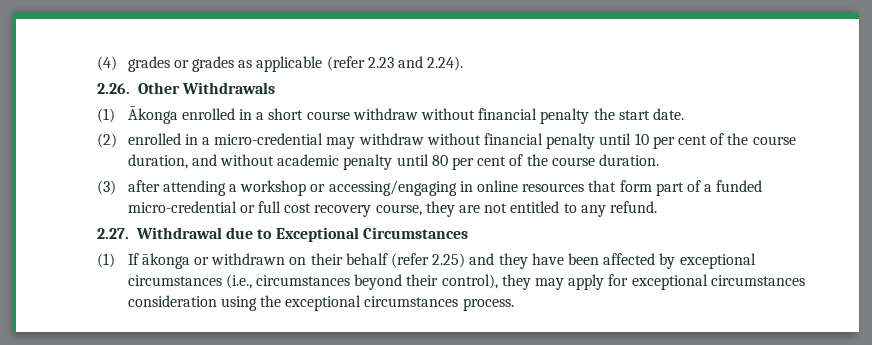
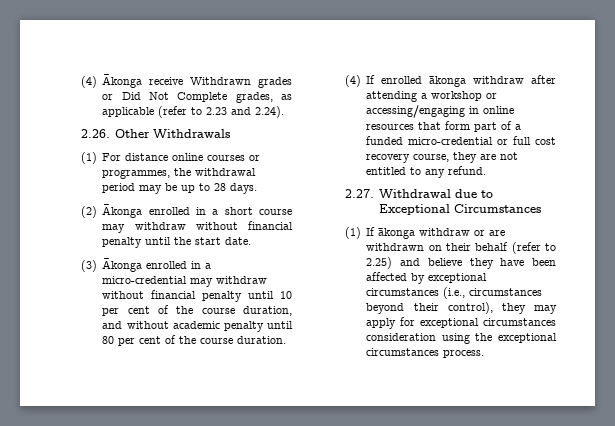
[97,56,235,72] (4) grades or grades -> [80,74,292,88] [102,92,273,103] (4) Ākonga receive Withdrawn grades or Did Not Complete grades,
(365, 63) none -> [191,107,203,115] to
(116, 115) none -> [102,153,261,161] [102,168,257,179] [102,183,258,194] [80,206,97,218] For distance online courses or programmes, the withdrawal period may be up to 28 days. // (2)
[352,108,590,124] withdraw without financial penalty -> [102,221,293,233] [102,237,172,248] may withdraw without financial penalty until
[97,133,118,148] (2) -> [80,258,143,272] (3) Ākonga
[97,180,117,195] (3) -> [344,75,525,87] (4) If enrolled ākonga withdraw
[194,257,210,265] or -> [419,228,506,236] withdraw or are
(430, 260) none -> [545,243,556,251] to
(495, 259) none -> [427,258,462,266] believe

